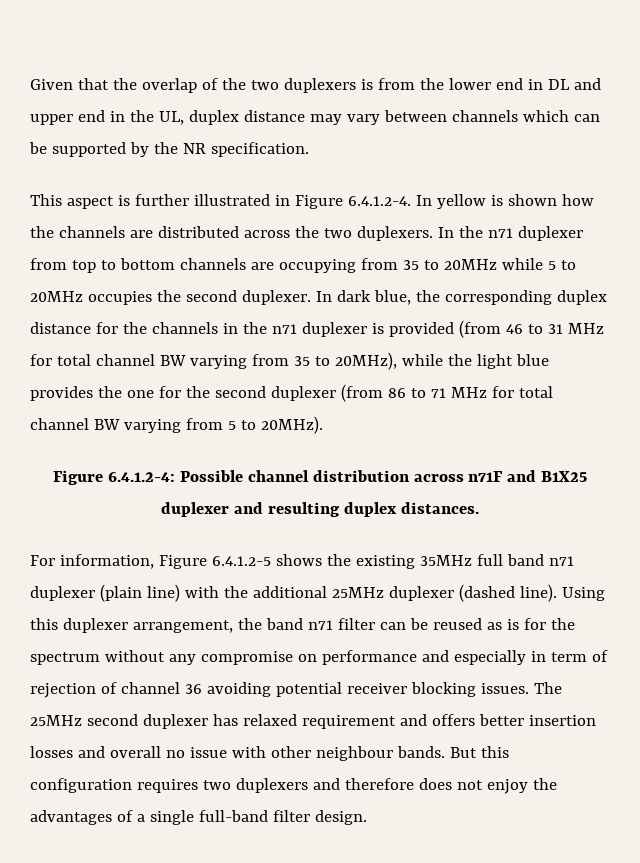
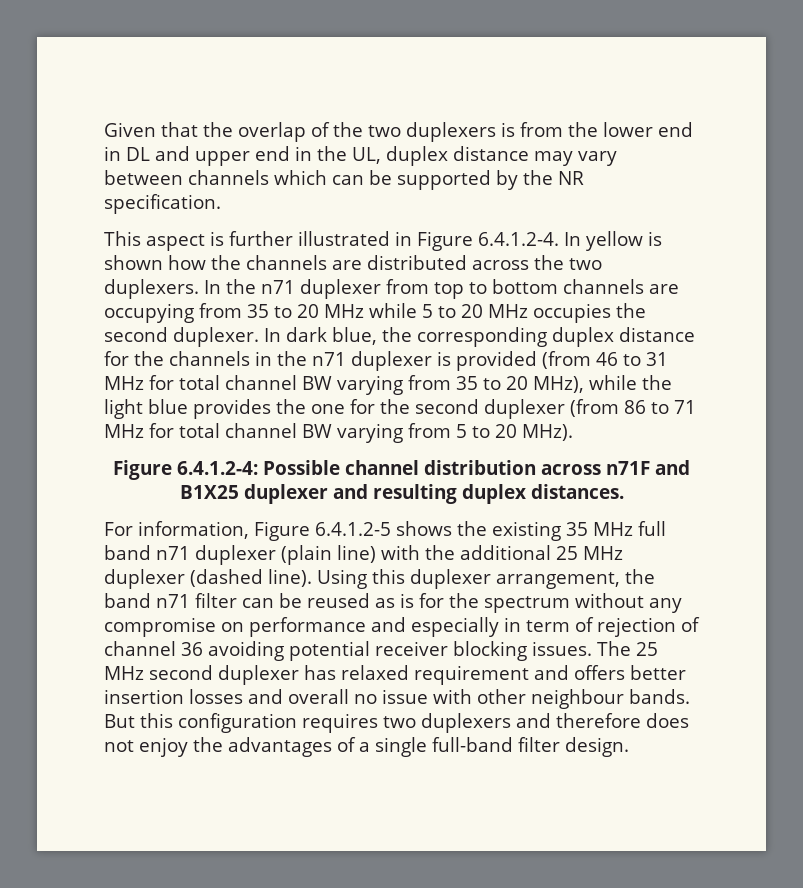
[443,259,497,270] 20MHz -> [297,304,364,318] 20 MHz
[30,291,83,302] 20MHz -> [461,304,528,318] 20 MHz
[334,352,397,370] 20MHz), -> [506,376,584,393] 20 MHz),
[260,416,323,434] 20MHz). -> [495,424,573,441] 20 MHz).
[419,555,472,566] 35MHz -> [566,522,633,536] 35 MHz
[331,587,384,598] 25MHz -> [556,546,623,560] 25 MHz
[30,715,82,726] 25MHz -> [636,642,658,656] [104,666,144,680] 25 MHz

